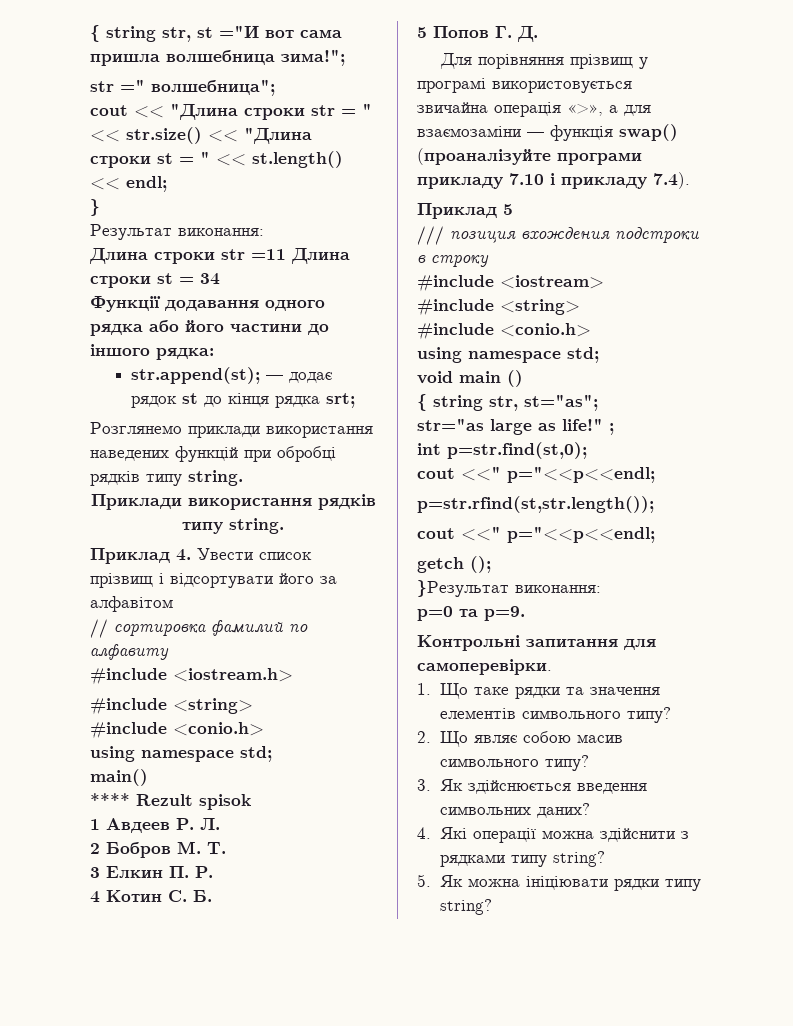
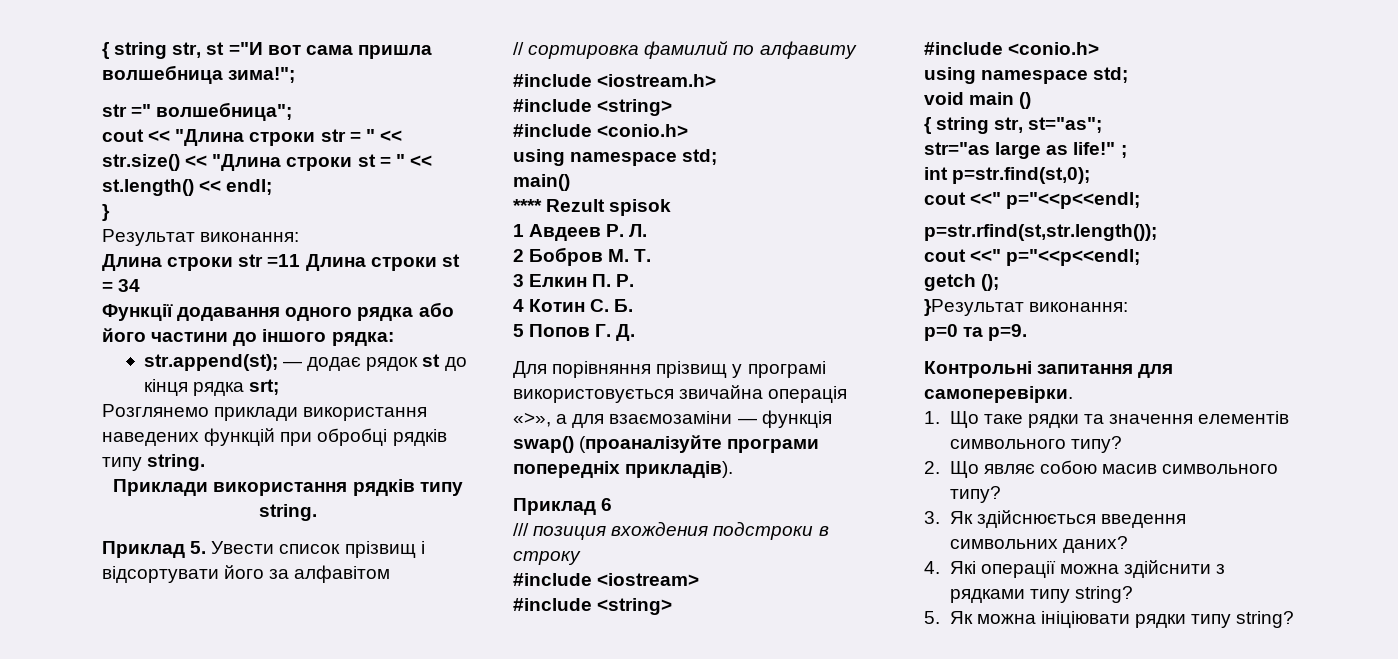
[176,549,191,561] 4. -> [190,541,207,554] 5.
[417,172,690,189] [417,203,513,219] прикладу 7.10 і прикладу 7.4). // Приклад 5 -> [513,461,734,478] [513,498,613,515] попередніх прикладів). // Приклад 6

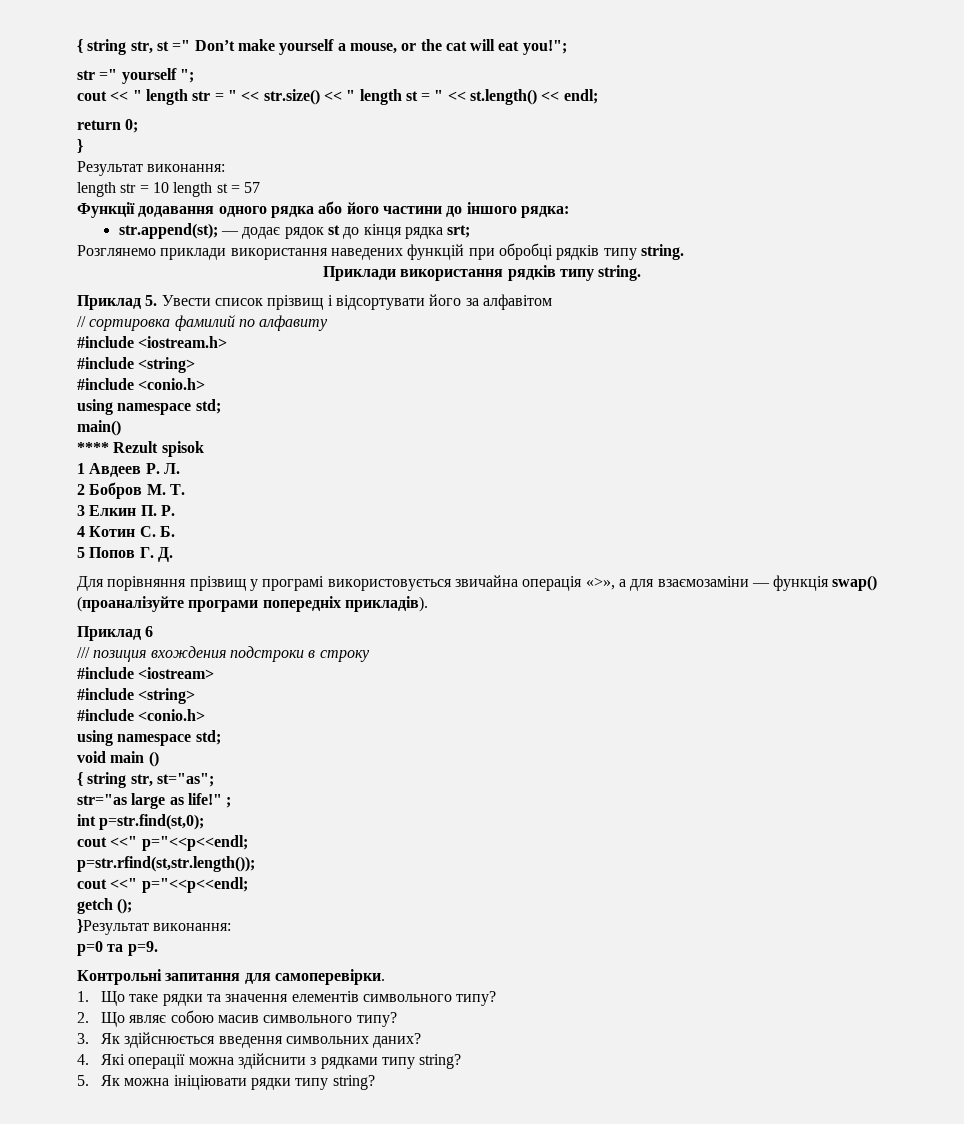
[228,42,432,59] [102,65,296,84] ="И вот сама пришла волшебница зима!"; -> [172,39,567,55] =" Don’t make yourself a mouse, or the cat will eat you!";
[156,102,293,121] волшебница"; -> [121,68,194,84] yourself ";
[175,129,316,146] "Длина строки -> [132,89,188,105] " length
[212,154,353,171] "Длина строки -> [346,89,402,105] " length
(273, 187) none -> [77,119,139,133] // return 0;
[102,254,460,271] [102,279,141,292] Длина строки str =11 Длина строки st = 34 -> [77,182,261,197] length str = 10 length st = 57

